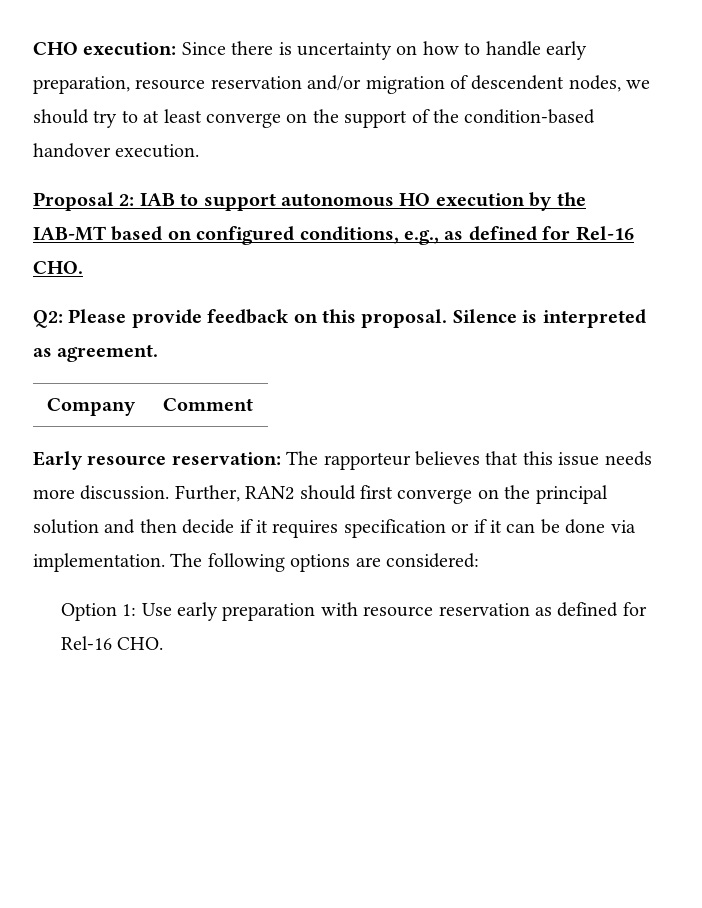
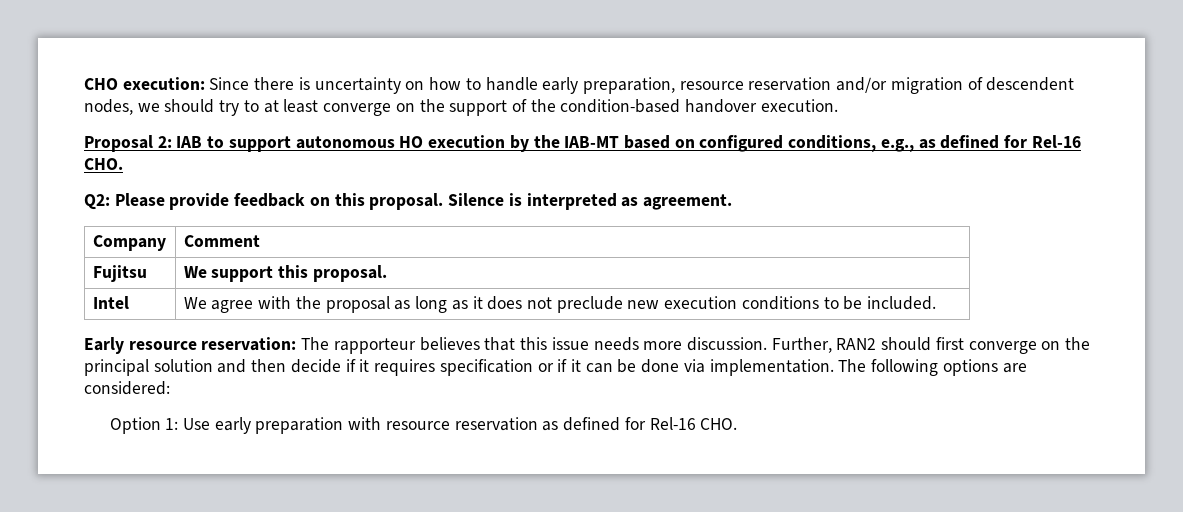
(253, 404) none -> [92,265,147,282] [183,265,387,282] [92,296,129,309] [183,296,937,313] // Fujitsu | We support this proposal. // Intel | We agree with the proposal as long as it does not preclude new execution conditions to be included.

